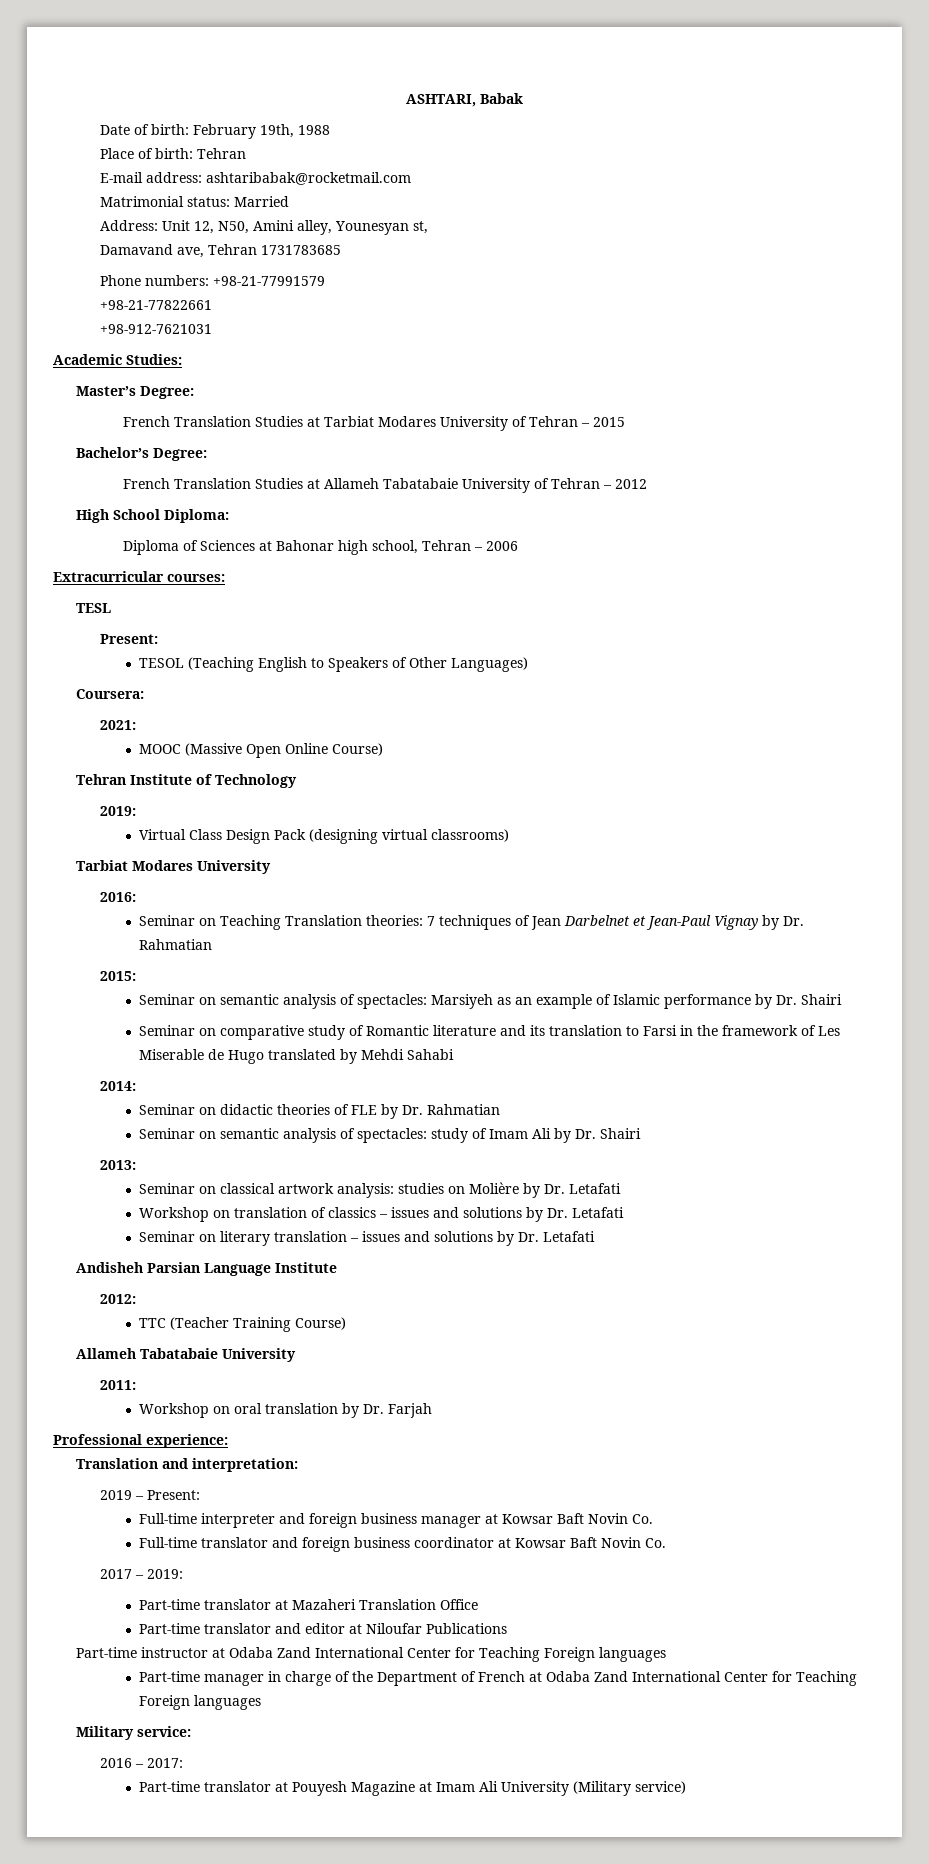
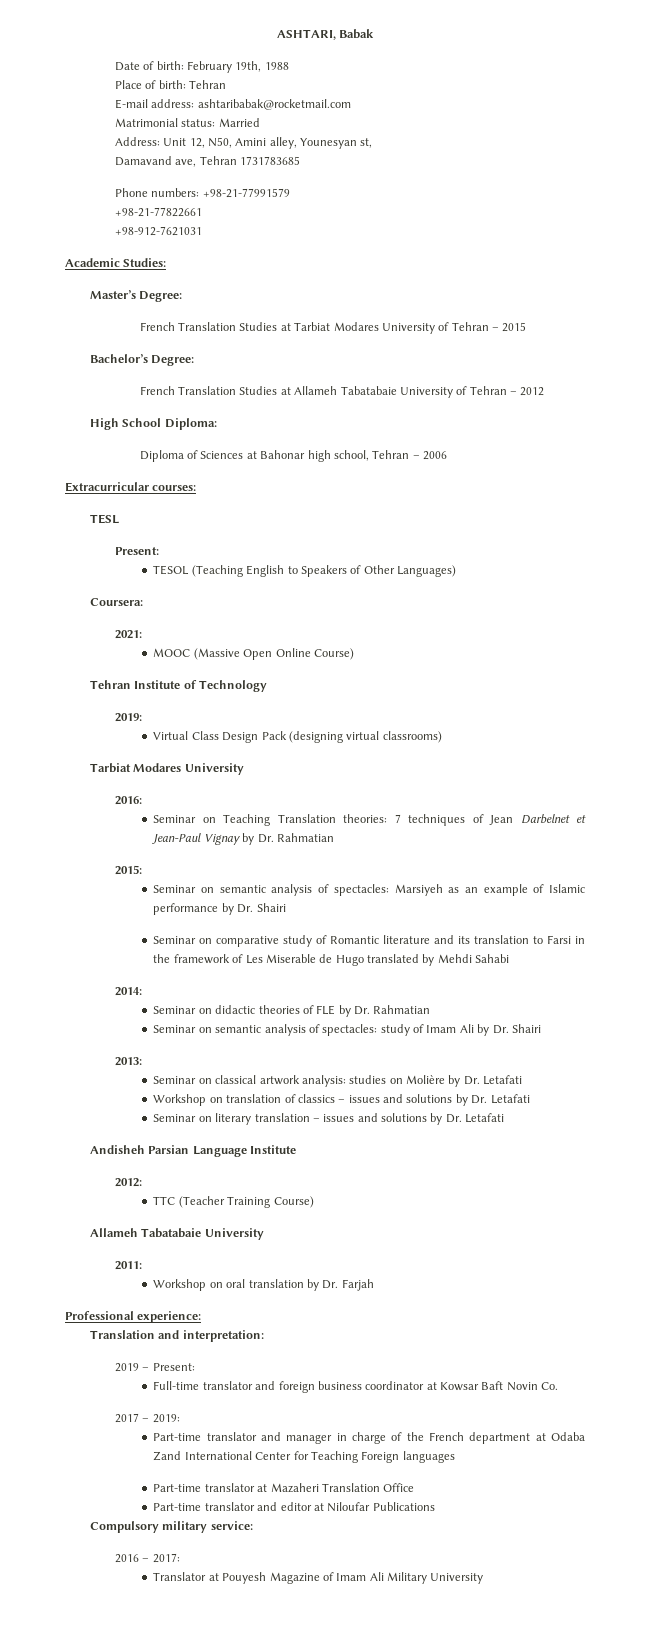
[138,1513,653,1528] // Full-time interpreter and foreign business manager at Kowsar Baft Novin Co. -> (195, 1367) none
(183, 1574) none -> [153,1432,586,1444] [153,1451,455,1463] // Part-time translator and manager in charge of the French department at Odaba Zand International Center for Teaching Foreign languages
[76,1647,667,1662] [138,1671,857,1686] [138,1695,261,1710] [76,1726,135,1740] Part-time instructor at Odaba Zand International Center for Teaching Foreign languages // Part-time manager in charge of the Department of French at Odaba Zand International Center for Teaching Foreign languages // Military -> [89,1521,208,1533] Compulsory military
[138,1781,271,1792] Part-time translator -> [153,1572,207,1581] Translator
[418,1781,686,1796] at Imam Ali University (Military service) -> [322,1572,484,1584] of Imam Ali Military University

